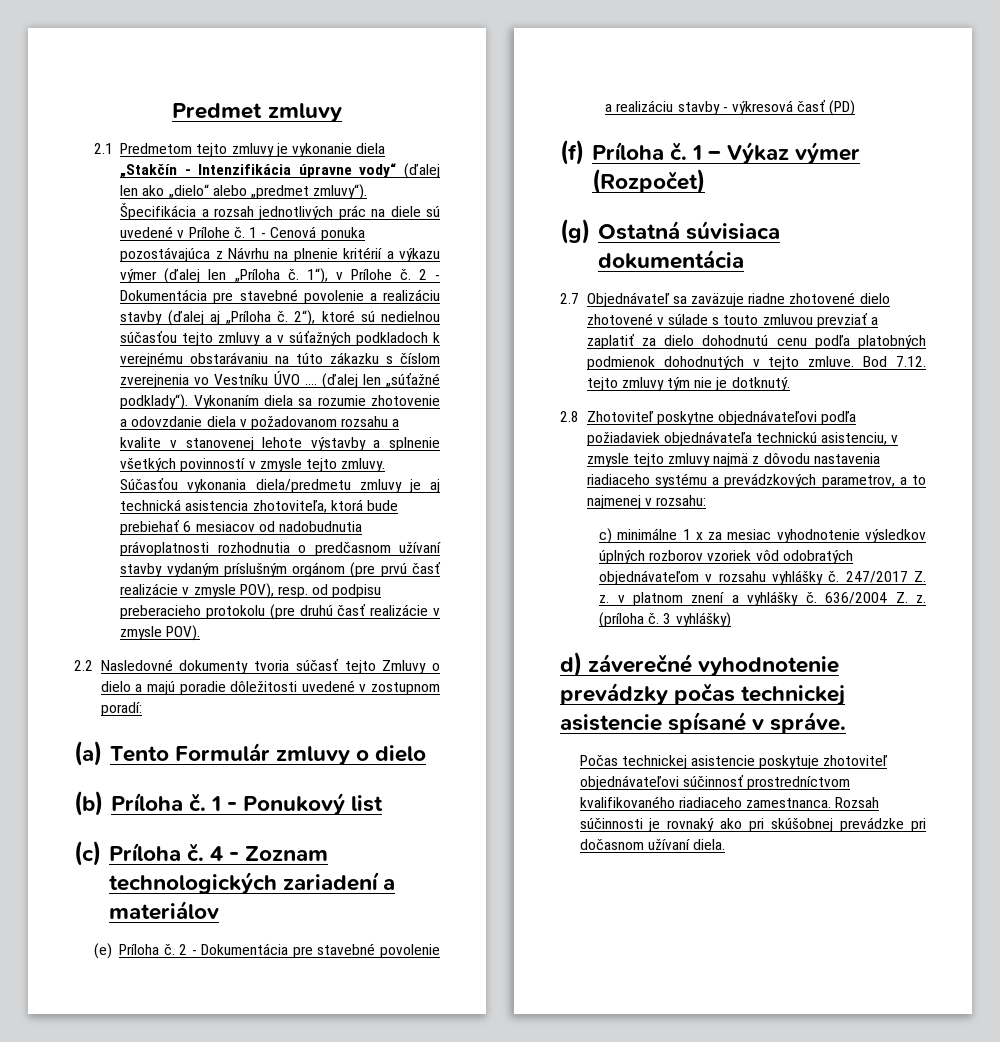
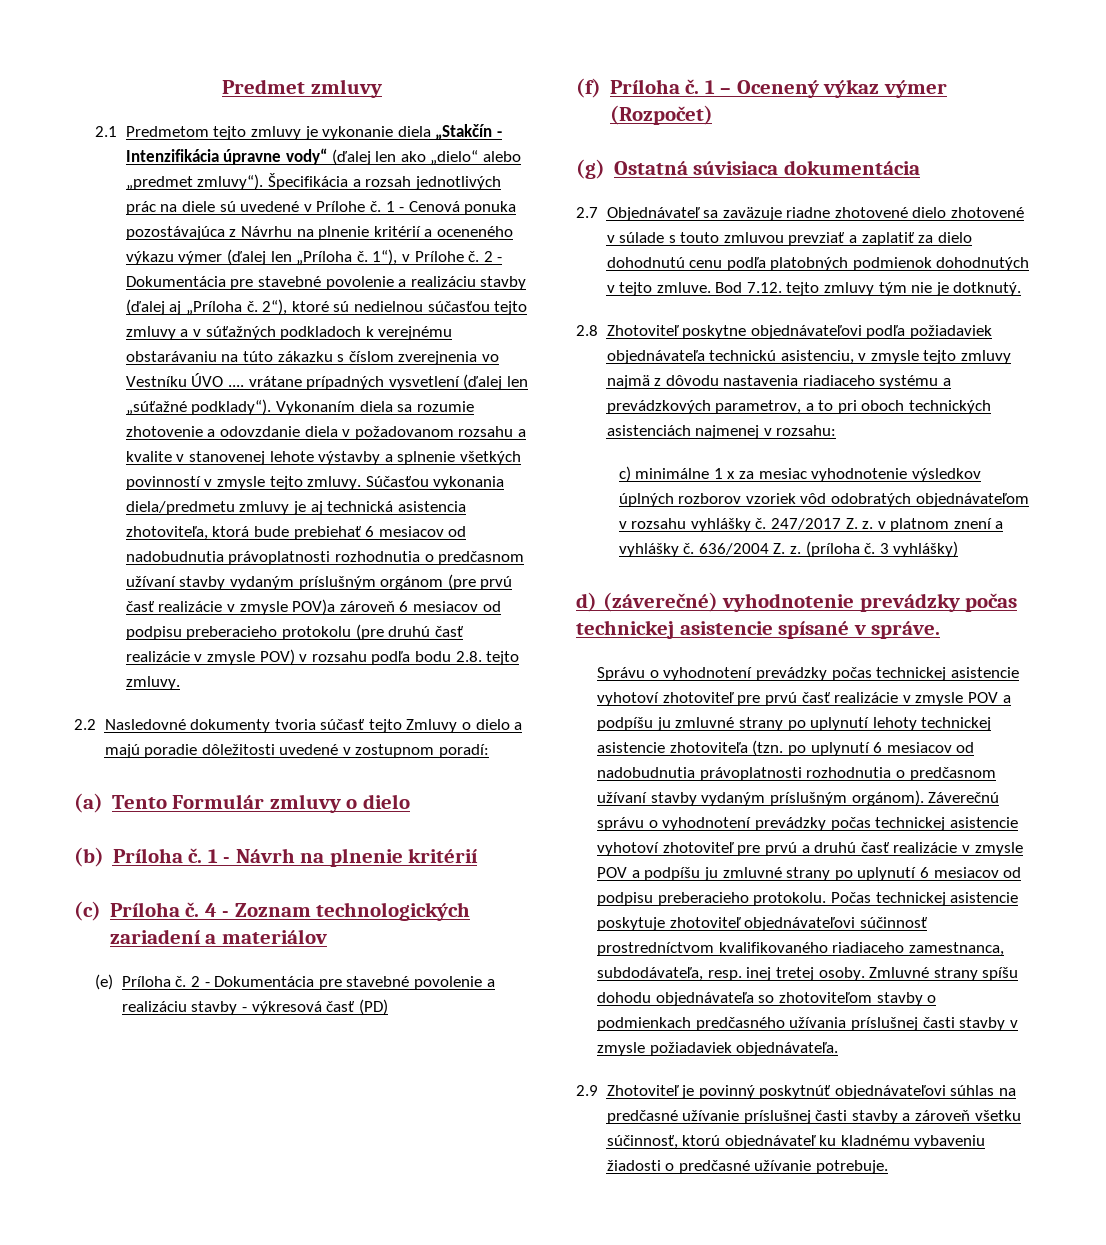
(394, 255) none -> [436,226,513,237] oceneného
(317, 384) none -> [248,376,460,390] vrátane prípadných vysvetlení
[239,583,309,599] POV), resp. -> [292,599,478,615] POV)a zároveň 6 mesiacov
[166,625,201,641] POV). -> [259,649,520,665] [125,676,180,690] POV) v rozsahu podľa bodu 2.8. tejto zmluvy.
[243,792,384,815] Ponukový list -> [235,848,479,867] Návrh na plnenie kritérií
[727,141,790,164] Výkaz -> [736,79,880,98] Ocenený výkaz
(926, 480) none -> [837,400,992,414] [606,425,691,436] pri oboch technických asistenciách
[588,653,693,673] záverečné -> [602,592,718,612] (záverečné)
(847, 722) none -> [597,667,1019,681] [597,692,1011,706] [597,717,992,731] [597,740,975,756] [597,767,996,781] [597,790,1000,806] [597,817,1018,831] [597,842,1023,856] [597,867,1022,881] [597,892,827,906] Správu o vyhodnotení prevádzky počas technickej asistencie vyhotoví zhotoviteľ pre prvú časť realizácie v zmysle POV a podpíšu ju zmluvné strany po uplynutí lehoty technickej asistencie zhotoviteľa (tzn. po uplynutí 6 mesiacov od nadobudnutia právoplatnosti rozhodnutia o predčasnom užívaní stavby vydaným príslušným orgánom). Záverečnú správu o vyhodnotení prevádzky počas technickej asistencie vyhotoví zhotoviteľ pre prvú a druhú časť realizácie v zmysle POV a podpíšu ju zmluvné strany po uplynutí 6 mesiacov od podpisu preberacieho protokolu.
[745,797,880,808] [579,817,926,832] [579,839,725,850] zamestnanca. Rozsah súčinnosti je rovnaký ako pri skúšobnej prevádzke pri dočasnom užívaní diela. -> [909,942,1005,956] [597,967,1019,981] [597,992,937,1006] [597,1017,1018,1031] [597,1042,839,1056] [576,1085,1017,1099] [606,1110,1021,1124] [606,1135,986,1149] [606,1160,888,1174] zamestnanca, subdodávateľa, resp. inej tretej osoby. Zmluvné strany spíšu dohodu objednávateľa so zhotoviteľom stavby o podmienkach predčasného užívania príslušnej časti stavby v zmysle požiadaviek objednávateľa. // 2.9 Zhotoviteľ je povinný poskytnúť objednávateľovi súhlas na predčasné užívanie príslušnej časti stavby a zároveň všetku súčinnosť, ktorú objednávateľ ku kladnému vybaveniu žiadosti o predčasné užívanie potrebuje.

